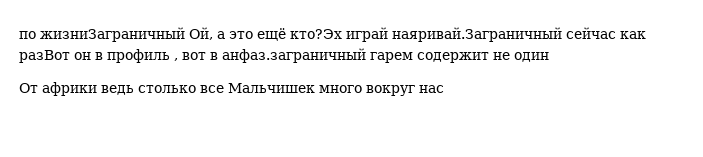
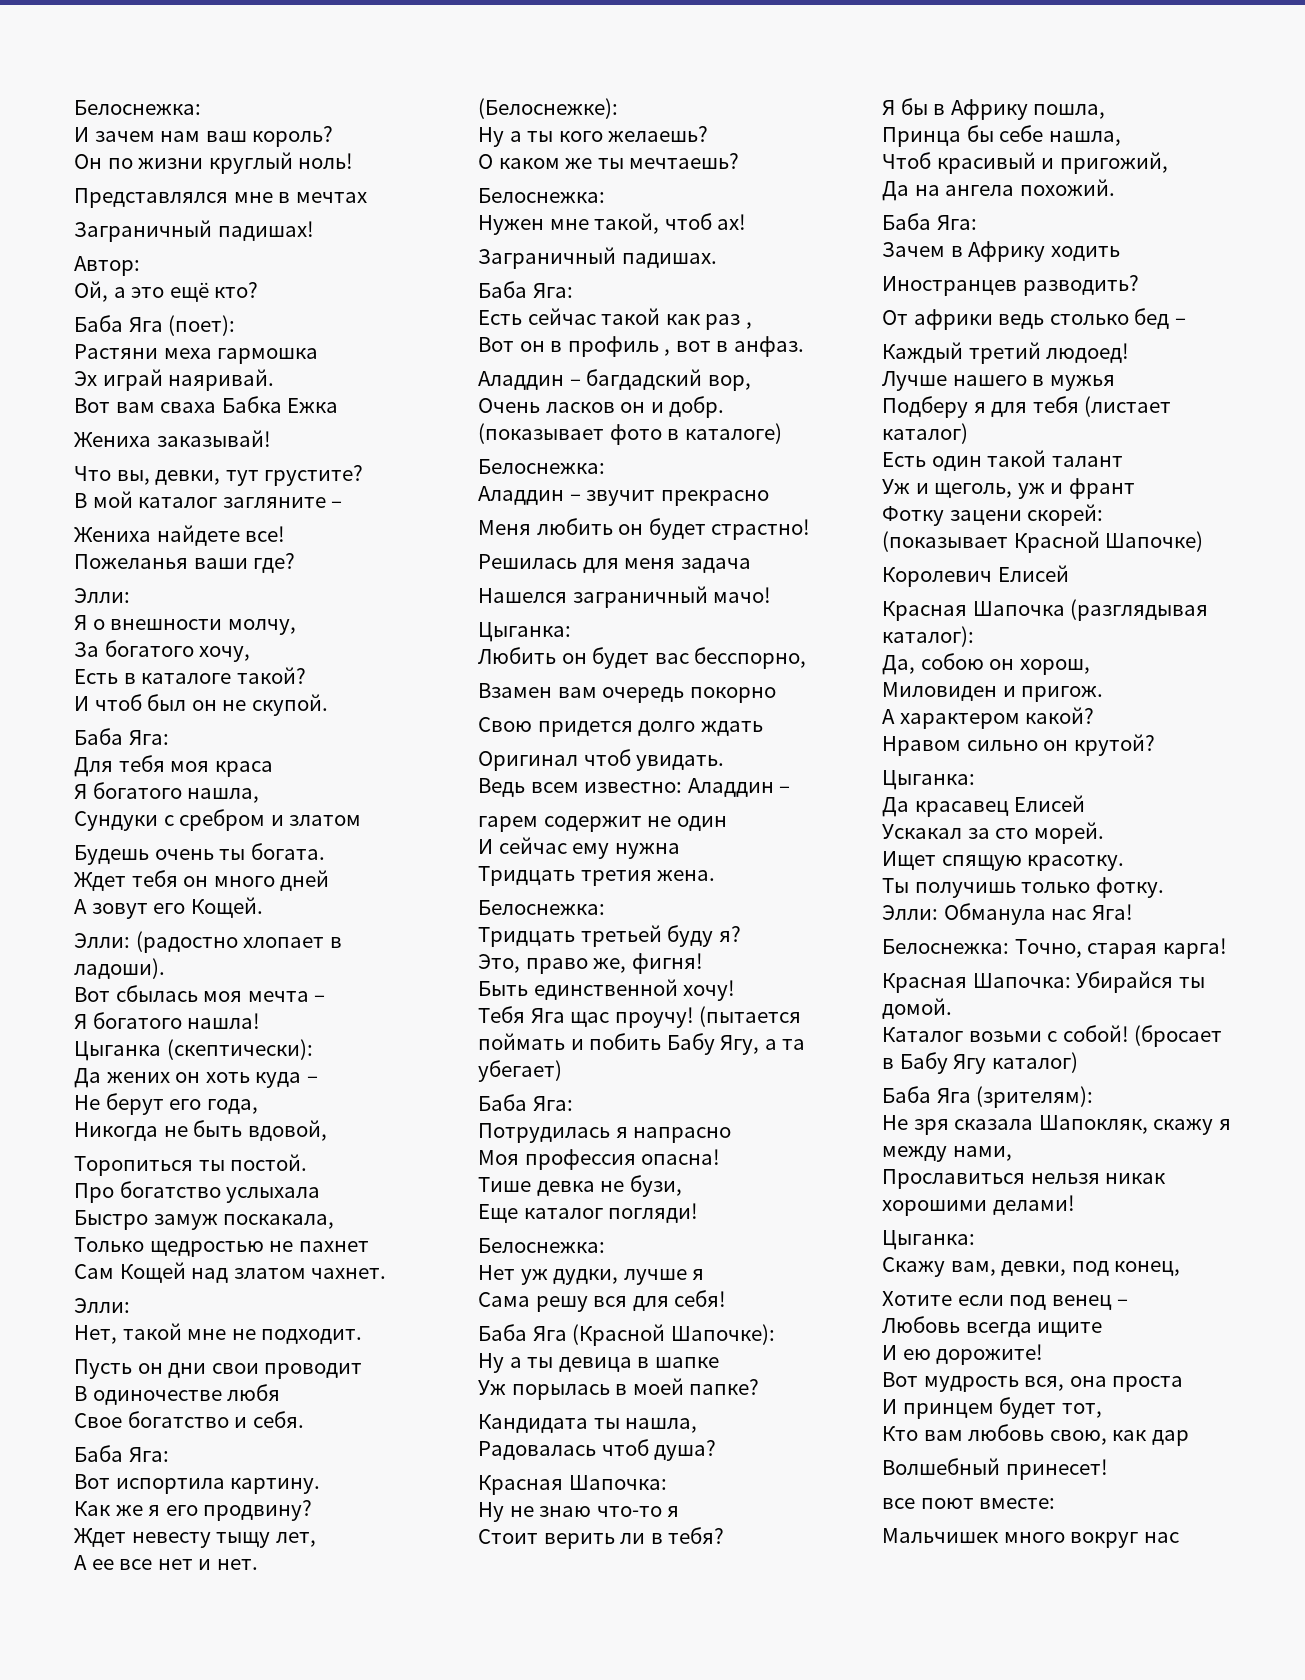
[19,27,646,42] [19,50,70,63] по жизниЗаграничный Ой, а это ещё кто?Эх играй наяривай.Заграничный сейчас как разВот -> [74,100,201,115] [74,126,334,147] [74,152,354,174] [74,188,367,208] [74,220,314,242] [74,256,140,276] [74,281,259,302] [74,315,236,336] [74,344,319,364] [74,369,275,391] [74,396,339,413] [74,430,271,447] [74,465,364,486] [74,491,343,508] [74,525,286,546] [74,553,296,573] [74,588,130,603] [74,615,296,635] [74,640,251,662] [74,667,306,684] [74,694,328,716] [74,728,169,745] [74,755,273,777] [74,782,260,803] [74,809,362,831] [74,843,325,865] [74,870,330,891] [74,897,263,919] [74,931,342,953] [74,958,165,979] [74,985,326,1002] [74,1012,261,1029] [74,1039,313,1061] [74,1068,318,1088] [74,1093,258,1115] [74,1120,327,1141] [74,1154,308,1176] [74,1181,321,1203] [74,1210,335,1230] [74,1237,369,1257] [74,1262,387,1283] [74,1298,130,1313] [74,1323,363,1344] [74,1359,363,1379] [74,1384,281,1405] [74,1411,304,1428] [74,1445,169,1462] [74,1474,321,1494] [74,1500,313,1521] [74,1528,316,1548] [74,1555,258,1570] [478,98,618,119] [478,126,709,147] [478,153,740,169] [478,188,605,203] [478,213,747,235] [478,247,717,269] [478,281,573,298] [478,308,752,330] [478,337,514,352] Белоснежка: // И зачем нам ваш король? // Он по жизни круглый ноль! // Представлялся мне в мечтах // Заграничный падишах! // Автор: // Ой, а это ещё кто? // Баба Яга (поет): // Растяни меха гармошка // Эх играй наяривай. // Вот вам сваха Бабка Ежка // Жениха заказывай! // Что вы, девки, тут грустите? // В мой каталог загляните – // Жениха найдете все! // Пожеланья ваши где? // Элли: // Я о внешности молчу, // За богатого хочу, // Есть в каталоге такой? // И чтоб был он не скупой. // Баба Яга: // Для тебя моя краса // Я богатого нашла, // Сундуки с сребром и златом // Будешь очень ты богата. // Ждет тебя он много дней // А зовут его Кощей. // Элли: (радостно хлопает в ладоши). // Вот сбылась моя мечта – // Я богатого нашла! // Цыганка (скептически): // Да жених он хоть куда – // Не берут его года, // Никогда не быть вдовой, // Торопиться ты постой. // Про богатство услыхала // Быстро замуж поскакала, // Только щедростью не пахнет // Сам Кощей над златом чахнет. // Элли: // Нет, такой мне не подходит. // Пусть он дни свои проводит // В одиночестве любя // Свое богатство и себя. // Баба Яга: // Вот испортила картину. // Как же я его продвину? // Ждет невесту тыщу лет, // А ее все нет и нет. // (Белоснежке): // Ну а ты кого желаешь? // О каком же ты мечтаешь? // Белоснежка: // Нужен мне такой, чтоб ах! // Заграничный падишах. // Баба Яга: // Есть сейчас такой как раз , // Вот
[222,48,549,63] [19,82,224,96] анфаз.заграничный гарем содержит не один // От африки ведь столько все -> [733,336,804,357] [478,369,751,391] [478,396,725,418] [478,423,782,445] [478,459,605,474] [478,486,769,506] [478,518,811,540] [478,554,751,573] [478,586,772,608] [478,622,571,642] [478,647,807,669] [478,683,776,703] [478,717,763,737] [478,749,725,771] [478,778,791,797] [478,816,727,832] [478,837,680,859] [478,866,716,886] [478,900,605,915] [478,925,741,947] [478,953,703,974] [478,979,736,1001] [478,1006,802,1028] [478,1033,806,1055] [478,1060,562,1082] [478,1094,573,1111] [478,1123,732,1143] [478,1149,721,1170] [478,1175,682,1197] [478,1203,699,1223] [478,1238,605,1253] [478,1265,705,1285] [478,1290,727,1312] [478,1324,775,1346] [478,1353,719,1373] [478,1378,760,1400] [478,1414,698,1433] [478,1439,717,1461] [478,1475,667,1495] [478,1502,680,1522] [478,1527,725,1549] [882,98,1106,120] [882,125,1121,147] [882,152,1168,174] [882,179,1115,201] [882,213,977,230] [882,241,1120,262] [882,275,1139,296] [882,308,1186,330] [882,342,1130,364] [882,371,1115,391] [882,396,1172,418] [882,423,968,444] [882,450,1123,471] [882,478,1135,499] [882,504,1104,526] [882,531,1204,553] [882,565,1069,587] [882,599,1209,621] [882,626,974,647] [882,653,1090,675] [882,682,1104,702] [882,707,1095,729] [882,734,1155,756] [882,770,975,790] [882,795,1086,817] [882,822,1104,844] [882,851,1125,871] [882,877,1164,898] [882,903,1133,925] [882,938,1227,959] [882,971,1205,993] [882,998,952,1019] [882,1025,1223,1047] [882,1052,1078,1074] [882,1086,1094,1108] [882,1115,1231,1135] [882,1146,1012,1162] [882,1169,1167,1189] [882,1195,1075,1216] [882,1230,975,1250] [882,1257,1181,1277] [882,1291,1129,1310] [882,1316,1103,1337] [882,1344,1044,1365] [882,1372,1184,1392] [882,1397,1102,1419] [882,1424,1189,1446] [882,1458,1108,1480] [882,1498,1056,1509] анфаз. // Аладдин – багдадский вор, // Очень ласков он и добр. (показывает фото в каталоге) // Белоснежка: // Аладдин – звучит прекрасно // Меня любить он будет страстно! // Решилась для меня задача // Нашелся заграничный мачо! // Цыганка: // Любить он будет вас бесспорно, // Взамен вам очередь покорно // Свою придется долго ждать // Оригинал чтоб увидать. // Ведь всем известно: Аладдин – // гарем содержит не один // И сейчас ему нужна // Тридцать третия жена. // Белоснежка: // Тридцать третьей буду я? // Это, право же, фигня! // Быть единственной хочу! // Тебя Яга щас проучу! (пытается поймать и побить Бабу Ягу, а та убегает) // Баба Яга: // Потрудилась я напрасно // Моя профессия опасна! // Тише девка не бузи, // Еще каталог погляди! // Белоснежка: // Нет уж дудки, лучше я // Сама решу вся для себя! // Баба Яга (Красной Шапочке): // Ну а ты девица в шапке // Уж порылась в моей папке? // Кандидата ты нашла, // Радовалась чтоб душа? // Красная Шапочка: // Ну не знаю что-то я // Стоит верить ли в тебя? // Я бы в Африку пошла, // Принца бы себе нашла, // Чтоб красивый и пригожий, // Да на ангела похожий. // Баба Яга: // Зачем в Африку ходить // Иностранцев разводить? // От африки ведь столько бед – // Каждый третий людоед! // Лучше нашего в мужья // Подберу я для тебя (листает каталог) // Есть один такой талант // Уж и щеголь, уж и франт // Фотку зацени скорей: (показывает Красной Шапочке) // Королевич Елисей // Красная Шапочка (разглядывая каталог): // Да, собою он хорош, // Миловиден и пригож. // А характером какой? // Нравом сильно он крутой? // Цыганка: // Да красавец Елисей // Ускакал за сто морей. // Ищет спящую красотку. // Ты получишь только фотку. // Элли: Обманула нас Яга! // Белоснежка: Точно, старая карга! // Красная Шапочка: Убирайся ты домой. // Каталог возьми с собой! (бросает в Бабу Ягу каталог) // Баба Яга (зрителям): // Не зря сказала Шапокляк, скажу я между нами, // Прославиться нельзя никак хорошими делами! // Цыганка: // Скажу вам, девки, под конец, // Хотите если под венец – // Любовь всегда ищите // И ею дорожите! // Вот мудрость вся, она проста // И принцем будет тот, // Кто вам любовь свою, как дар // Волшебный принесет! // все поют вместе: //

